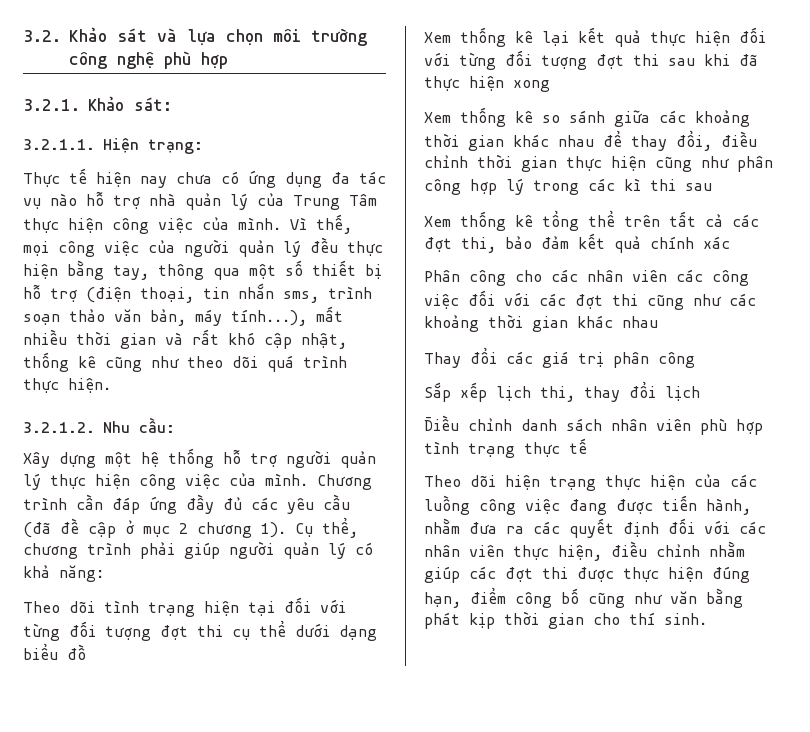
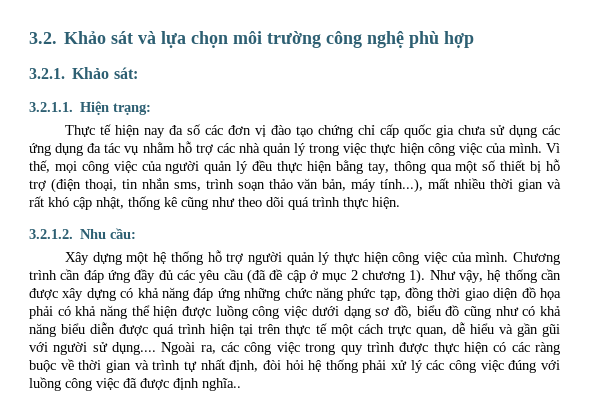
[176,171,239,184] chưa có -> [169,124,560,138] đa số các đơn vị đào tạo chứng chỉ cấp quốc gia chưa sử dụng các
[50,191,141,209] nào hỗ trợ -> [142,141,235,155] nhằm hỗ trợ các
[257,193,377,210] của Trung Tâm -> [309,143,367,156] trong việc
[295,517,358,538] [23,541,373,559] [23,565,104,582] [23,597,346,617] [23,620,377,641] [23,643,86,660] [424,27,766,47] [424,50,758,70] [424,76,550,92] [424,107,750,127] [424,130,757,151] [424,154,773,172] [424,178,712,195] [424,210,759,231] [424,233,730,253] [424,269,749,286] [424,290,756,310] [424,314,658,332] [424,347,695,368] [424,381,700,402] [424,415,763,435] [424,438,587,458] [424,474,757,491] [424,495,751,515] [424,518,766,538] [424,541,745,561] [424,566,750,583] [424,587,743,608] [424,611,707,629] Cụ thể, chương trình phải giúp người quản lý có khả năng: // Theo dõi tình trạng hiện tại đối với từng đối tượng đợt thi cụ thể dưới dạng biểu đồ // Xem thống kê lại kết quả thực hiện đối với từng đối tượng đợt thi sau khi đã thực hiện xong // Xem thống kê so sánh giữa các khoảng thời gian khác nhau để thay đổi, điều chỉnh thời gian thực hiện cũng như phân công hợp lý trong các kì thi sau // Xem thống kê tổng thể trên tất cả các đợt thi, bảo đảm kết quả chính xác // Phân công cho các nhân viên các công việc đối với các đợt thi cũng như các khoảng thời gian khác nhau // Thay đổi các giá trị phân công // Sắp xếp lịch thi, thay đổi lịch // Điều chỉnh danh sách nhân viên phù hợp tình trạng thực tế // Theo dõi hiện trạng thực hiện của các luồng công việc đang được tiến hành, nhằm đưa ra các quyết định đối với các nhân viên thực hiện, điều chỉnh nhằm giúp các đợt thi được thực hiện đúng hạn, điểm công bố cũng như văn bằng phát kịp thời gian cho thí sinh. -> [429,269,561,283] [29,287,562,301] [29,305,561,319] [29,322,560,337] [29,342,561,355] [29,359,560,373] [29,377,241,391] Như vậy, hệ thống cần được xây dựng có khả năng đáp ứng những chức năng phức tạp, đồng thời giao diện đồ họa phải có khả năng thể hiện được luồng công việc dưới dạng sơ đồ, biểu đồ cũng như có khả năng biểu diễn được quá trình hiện tại trên thực tế một cách trực quan, dễ hiểu và gần gũi với người sử dụng.... Ngoài ra, các công việc trong quy trình được thực hiện có các ràng buộc về thời gian và trình tự nhất định, đòi hỏi hệ thống phải xử lý các công việc đúng với luồng công việc đã được định nghĩa..

